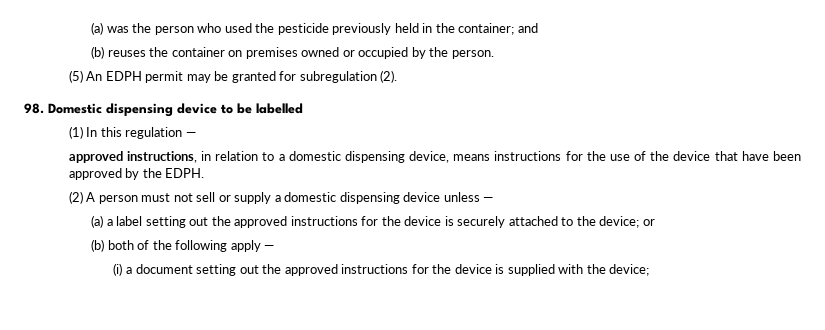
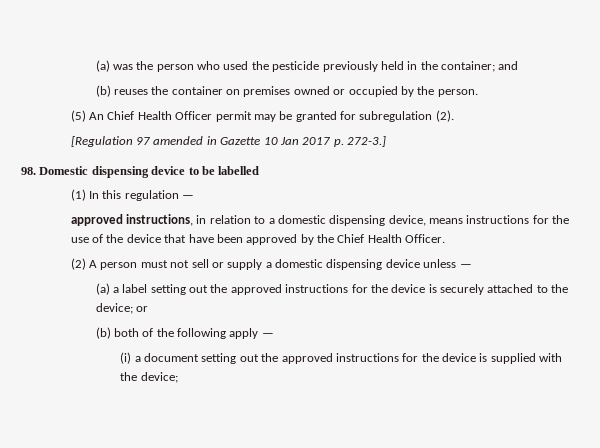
[105,71,142,81] EDPH -> [107,111,213,120] Chief Health Officer
(398, 76) none -> [70,136,387,147] // [Regulation 97 amended in Gazette 10 Jan 2017 p. 272-3.]
[165,168,205,178] EDPH. -> [337,234,446,243] Chief Health Officer.

